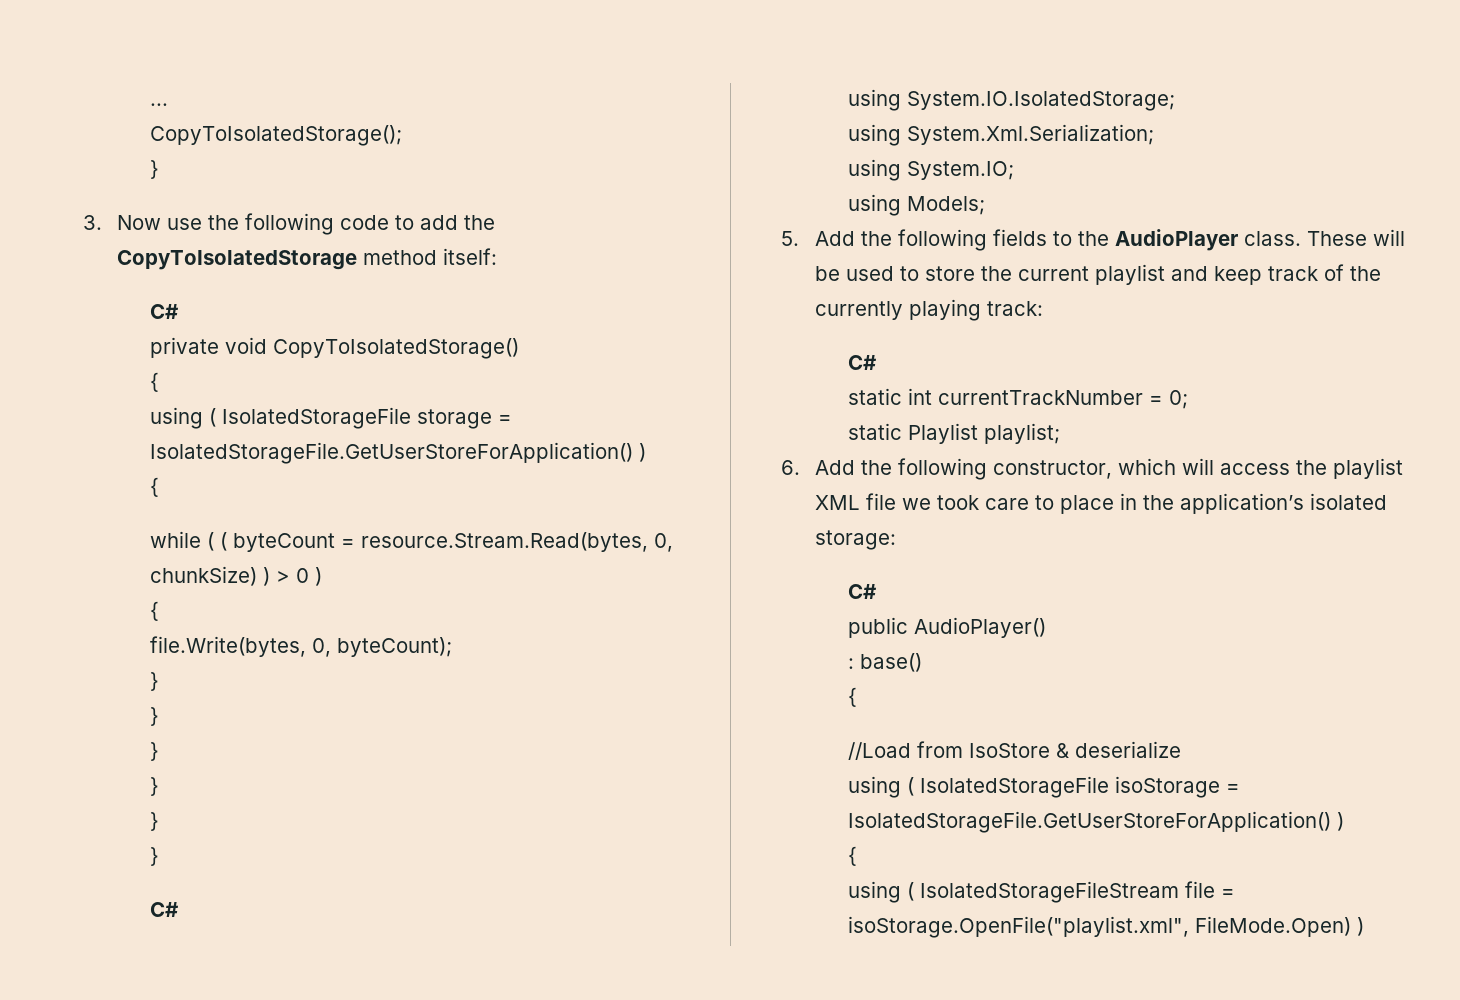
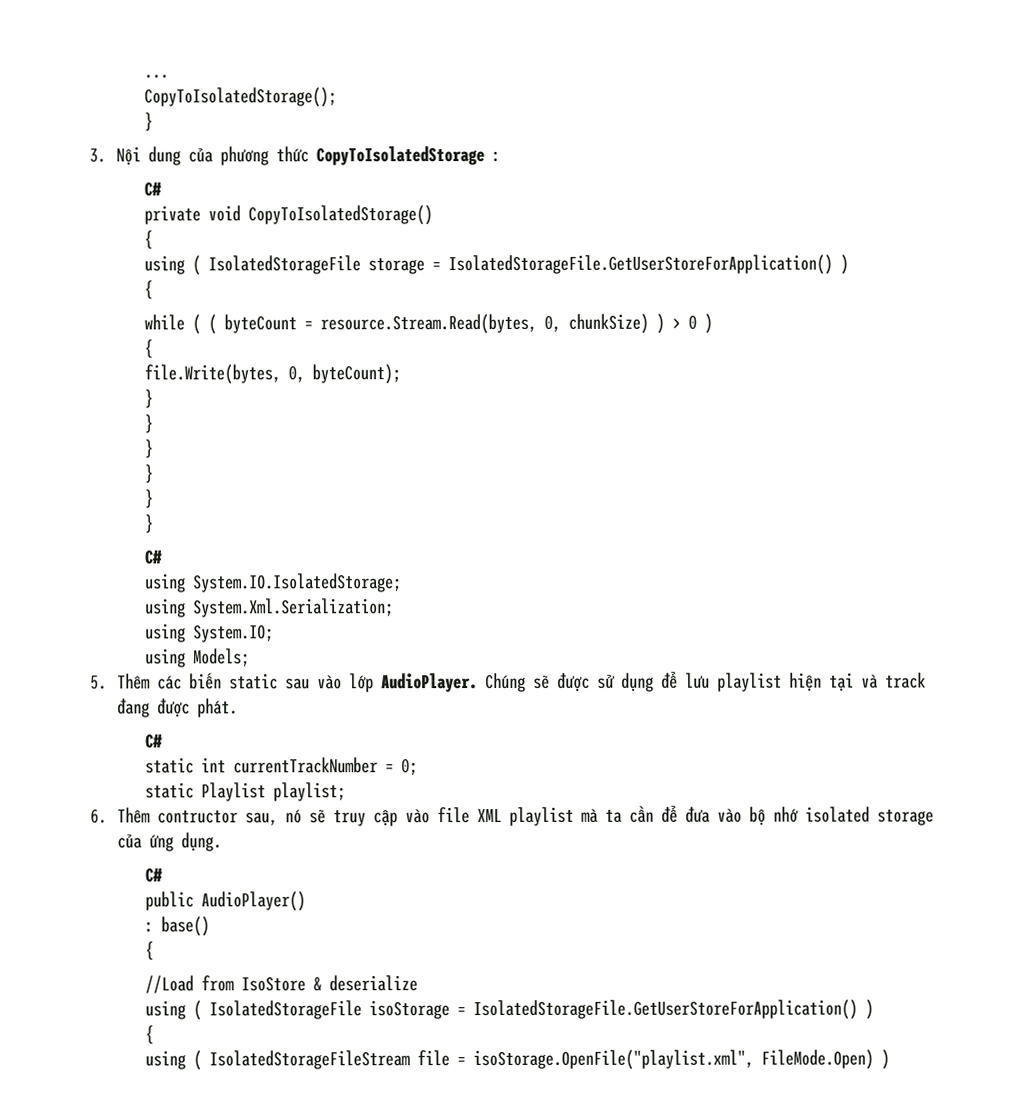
[116,213,495,235] [116,248,497,270] Now use the following code to add the CopyToIsolatedStorage method itself: -> [116,146,502,166] Nội dung của phương thức CopyToIsolatedStorage :
[814,229,1405,251] [814,264,1381,285] [814,299,1043,321] Add the following fields to the AudioPlayer class. These will be used to store the current playlist and keep track of the currently playing track: -> [117,670,927,693] [117,698,239,718] Thêm các biến static sau vào lớp AudioPlayer. Chúng sẽ được sử dụng để lưu playlist hiện tại và track đang được phát.
[814,458,1403,480] [814,493,1387,514] [814,530,896,550] Add the following constructor, which will access the playlist XML file we took care to place in the application’s isolated storage: -> [117,804,935,827] [117,832,223,852] Thêm contructor sau, nó sẽ truy cập vào file XML playlist mà ta cần để đưa vào bộ nhớ isolated storage của ứng dụng.

